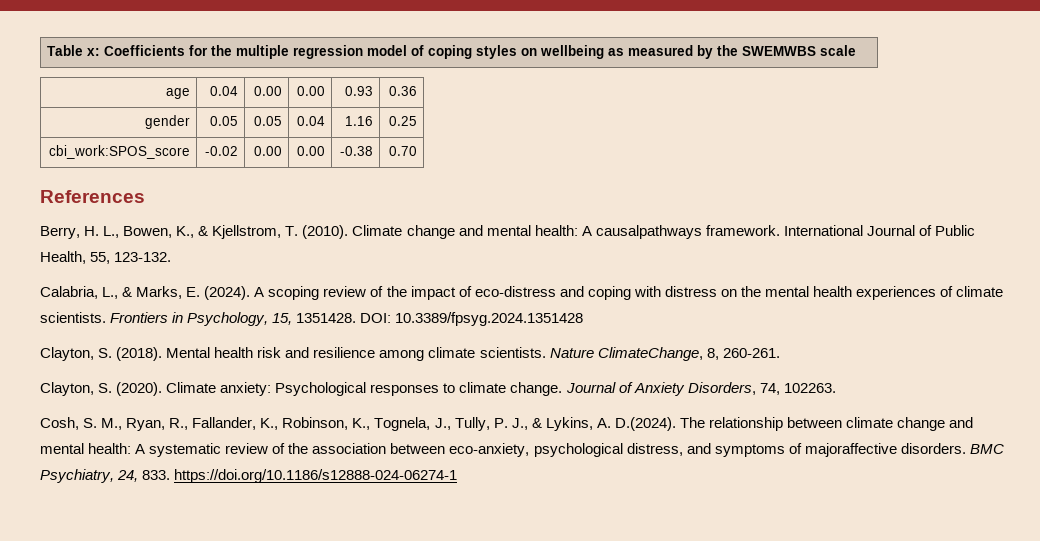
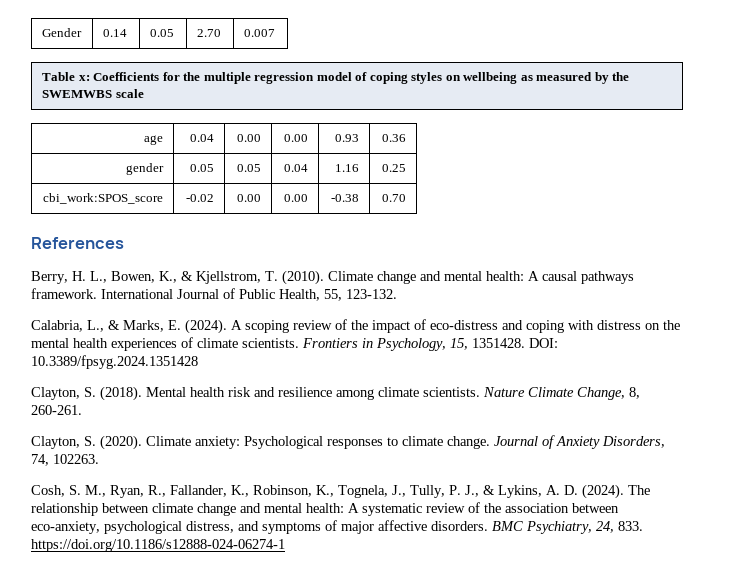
(47, 50) none -> [41,28,82,37] [102,29,127,37] [149,29,174,37] [196,29,221,37] [243,29,275,37] Gender | 0.14 | 0.05 | 2.70 | 0.007 //
[595,225,702,239] causalpathways -> [542,271,634,284] causal pathways
[597,347,703,361] ClimateChange, -> [528,387,625,400] Climate Change,
[614,417,676,431] D.(2024). -> [564,484,624,499] D. (2024).
[804,443,897,457] majoraffective -> [341,520,427,534] major affective

